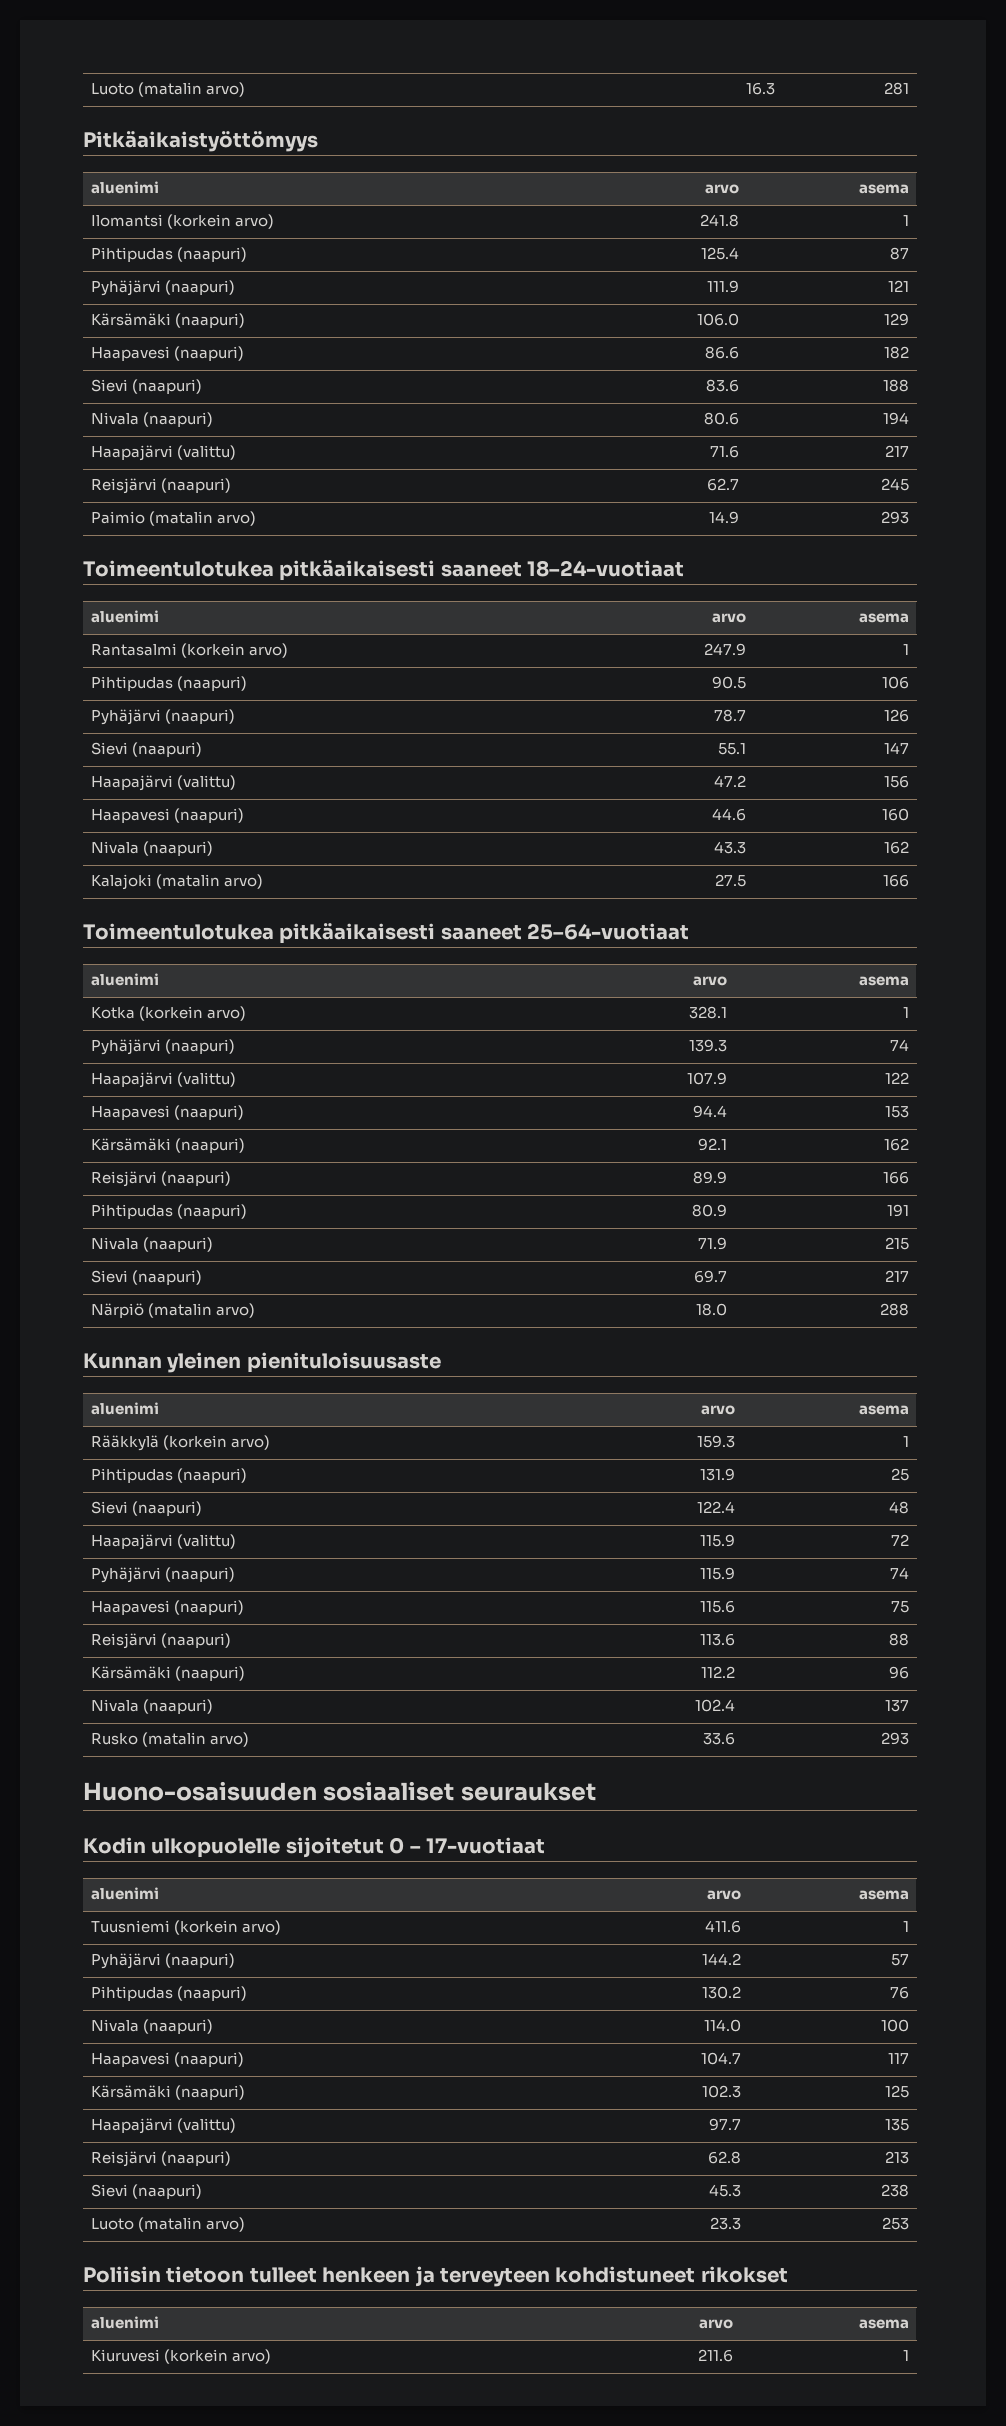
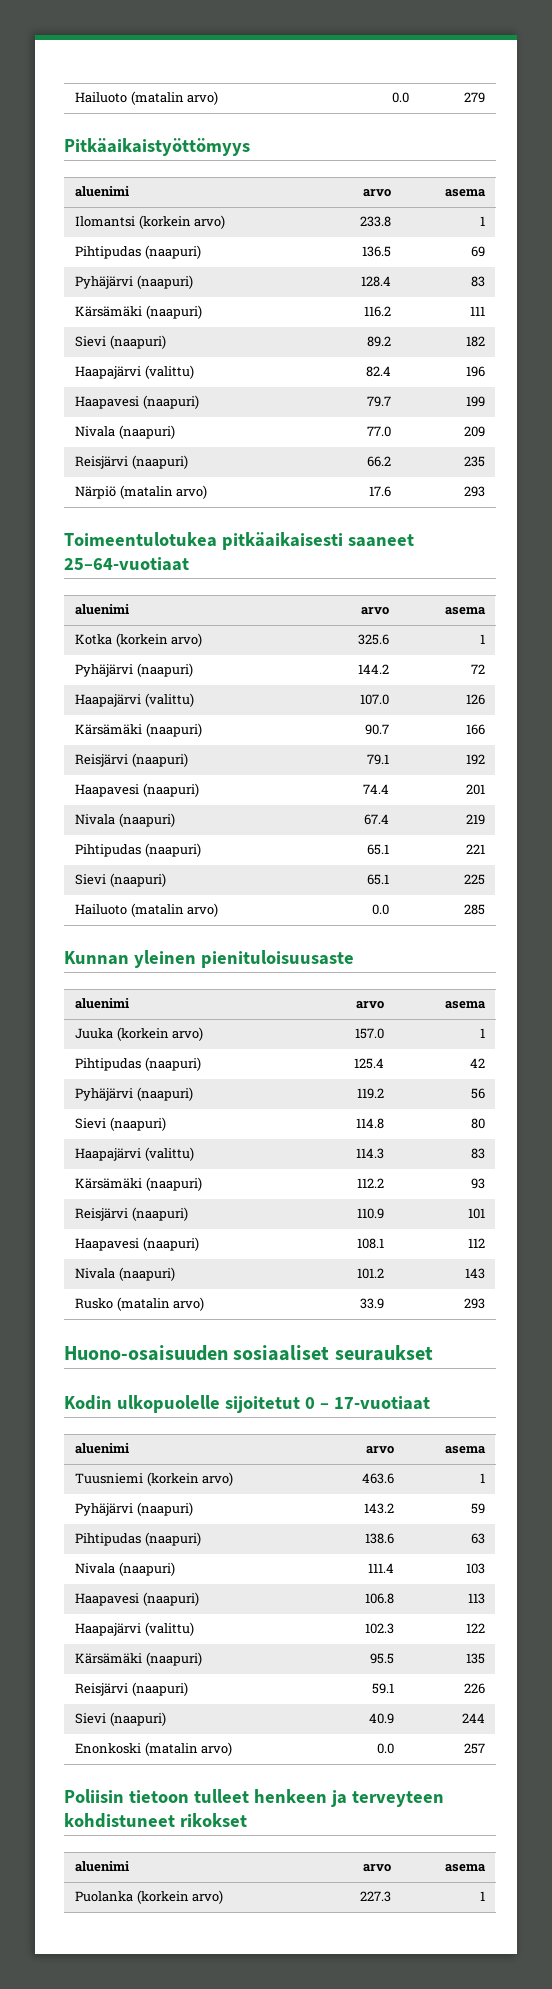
[90,82,246,97] [746,82,776,95] [884,82,910,95] Luoto (matalin arvo) | 16.3 | 281 -> [75,91,219,105] [391,92,409,103] [463,92,485,103] Hailuoto (matalin arvo) | 0.0 | 279
[700,214,740,227] [903,215,910,226] [90,247,248,262] [701,247,740,260] [890,247,910,260] [90,280,236,296] [707,280,740,293] [888,280,910,292] [90,313,246,328] [697,313,740,326] [884,313,910,326] [90,346,245,361] [705,346,740,359] [884,346,910,359] [90,379,203,394] [706,379,740,392] [883,379,910,392] [90,412,214,427] [704,412,740,425] [883,412,910,425] [90,445,237,461] [710,445,740,458] [885,445,910,457] [90,478,232,494] [707,478,740,491] [881,478,910,491] [90,511,257,526] [709,511,740,524] [881,511,910,524] [83,560,685,581] [90,610,159,623] [712,613,747,623] [859,613,910,623] [90,643,289,658] [704,643,747,656] [903,644,910,655] [90,676,248,691] [712,676,747,689] [882,676,910,689] [90,709,236,725] [714,709,747,722] [884,709,910,722] [90,742,203,757] [718,743,747,755] [884,742,910,754] [90,775,237,791] [714,775,747,787] [884,775,910,788] [90,808,245,823] [712,808,747,821] [882,808,910,821] [90,841,214,856] [714,841,747,854] [884,841,910,854] [90,874,264,890] [715,874,747,887] [883,874,910,887] 241.8 | 1 // Pihtipudas (naapuri) | 125.4 | 87 // Pyhäjärvi (naapuri) | 111.9 | 121 // Kärsämäki (naapuri) | 106.0 | 129 // Haapavesi (naapuri) | 86.6 | 182 // Sievi (naapuri) | 83.6 | 188 // Nivala (naapuri) | 80.6 | 194 // Haapajärvi (valittu) | 71.6 | 217 // Reisjärvi (naapuri) | 62.7 | 245 // Paimio (matalin arvo) | 14.9 | 293 // Toimeentulotukea pitkäaikaisesti saaneet 18–24-vuotiaat // aluenimi | arvo | asema // Rantasalmi (korkein arvo) | 247.9 | 1 // Pihtipudas (naapuri) | 90.5 | 106 // Pyhäjärvi (naapuri) | 78.7 | 126 // Sievi (naapuri) | 55.1 | 147 // Haapajärvi (valittu) | 47.2 | 156 // Haapavesi (naapuri) | 44.6 | 160 // Nivala (naapuri) | 43.3 | 162 // Kalajoki (matalin arvo) | 27.5 | 166 -> [359,216,391,227] [479,216,485,226] [75,245,201,259] [361,246,391,257] [470,246,485,257] [75,275,193,289] [360,276,391,287] [470,276,485,287] [75,305,202,319] [363,306,391,317] [469,306,485,316] [75,335,166,349] [366,336,391,347] [465,336,485,347] [75,365,194,379] [365,366,391,377] [465,366,485,377] [75,395,199,409] [366,396,391,407] [465,396,485,407] [75,425,175,439] [366,426,391,437] [463,426,485,437] [75,455,188,469] [366,456,391,467] [463,456,485,467] [75,485,208,499] [368,486,391,497] [463,486,485,497] 233.8 | 1 // Pihtipudas (naapuri) | 136.5 | 69 // Pyhäjärvi (naapuri) | 128.4 | 83 // Kärsämäki (naapuri) | 116.2 | 111 // Sievi (naapuri) | 89.2 | 182 // Haapajärvi (valittu) | 82.4 | 196 // Haapavesi (naapuri) | 79.7 | 199 // Nivala (naapuri) | 77.0 | 209 // Reisjärvi (naapuri) | 66.2 | 235 // Närpiö (matalin arvo) | 17.6 | 293
[689,1006,728,1019] [903,1007,910,1018] [90,1039,236,1055] [689,1039,728,1052] [890,1039,910,1051] [90,1072,237,1088] [687,1072,728,1085] [885,1072,910,1084] [90,1105,245,1120] [693,1105,728,1118] [885,1106,910,1118] [90,1138,246,1153] [698,1138,728,1151] [884,1138,910,1151] [90,1171,232,1187] [693,1171,728,1184] [883,1171,910,1184] [90,1204,248,1219] [692,1204,728,1217] [887,1204,910,1217] [90,1237,214,1252] [698,1237,728,1250] [885,1237,910,1250] [90,1270,203,1285] [694,1270,728,1283] [885,1270,910,1282] [90,1303,256,1318] [696,1303,728,1316] [880,1303,910,1316] 328.1 | 1 // Pyhäjärvi (naapuri) | 139.3 | 74 // Haapajärvi (valittu) | 107.9 | 122 // Haapavesi (naapuri) | 94.4 | 153 // Kärsämäki (naapuri) | 92.1 | 162 // Reisjärvi (naapuri) | 89.9 | 166 // Pihtipudas (naapuri) | 80.9 | 191 // Nivala (naapuri) | 71.9 | 215 // Sievi (naapuri) | 69.7 | 217 // Närpiö (matalin arvo) | 18.0 | 288 -> [357,634,389,645] [479,634,485,644] [75,663,193,677] [357,664,389,674] [470,664,485,674] [75,693,194,707] [359,694,389,705] [465,694,485,705] [75,723,202,737] [364,724,389,735] [465,724,485,735] [75,753,188,767] [366,754,389,765] [465,754,485,765] [75,783,199,797] [362,784,389,794] [465,784,485,795] [75,813,175,827] [363,814,389,825] [465,814,485,825] [75,843,201,857] [366,844,389,855] [465,844,485,854] [75,873,166,887] [366,874,389,885] [463,874,485,885] [75,903,219,917] [371,904,389,915] [463,904,485,915] 325.6 | 1 // Pyhäjärvi (naapuri) | 144.2 | 72 // Haapajärvi (valittu) | 107.0 | 126 // Kärsämäki (naapuri) | 90.7 | 166 // Reisjärvi (naapuri) | 79.1 | 192 // Haapavesi (naapuri) | 74.4 | 201 // Nivala (naapuri) | 67.4 | 219 // Pihtipudas (naapuri) | 65.1 | 221 // Sievi (naapuri) | 65.1 | 225 // Hailuoto (matalin arvo) | 0.0 | 285
[90,1435,271,1451] [697,1435,736,1448] [903,1436,910,1447] [90,1468,248,1483] [700,1468,736,1481] [891,1468,910,1481] [90,1501,203,1516] [697,1501,736,1513] [889,1501,910,1514] [90,1534,237,1550] [700,1534,736,1547] [891,1534,910,1546] [90,1567,236,1583] [700,1567,736,1580] [890,1567,910,1579] [90,1600,245,1615] [700,1600,736,1613] [891,1601,910,1613] [90,1633,232,1649] [700,1633,736,1646] [889,1633,910,1646] [90,1666,246,1681] [701,1666,736,1678] [889,1666,910,1679] [90,1699,214,1714] [695,1699,736,1712] [885,1700,910,1712] Rääkkylä (korkein arvo) | 159.3 | 1 // Pihtipudas (naapuri) | 131.9 | 25 // Sievi (naapuri) | 122.4 | 48 // Haapajärvi (valittu) | 115.9 | 72 // Pyhäjärvi (naapuri) | 115.9 | 74 // Haapavesi (naapuri) | 115.6 | 75 // Reisjärvi (naapuri) | 113.6 | 88 // Kärsämäki (naapuri) | 112.2 | 96 // Nivala (naapuri) | 102.4 | 137 -> [75,1027,204,1041] [354,1028,384,1039] [479,1028,485,1038] [75,1057,201,1071] [353,1058,384,1069] [469,1058,485,1068] [75,1087,193,1101] [356,1088,384,1099] [470,1088,485,1099] [75,1117,166,1131] [355,1118,384,1129] [470,1118,485,1129] [75,1147,194,1161] [355,1148,384,1159] [470,1148,485,1159] [75,1177,202,1191] [356,1178,384,1188] [470,1178,485,1189] [75,1207,188,1221] [356,1208,384,1219] [467,1208,485,1219] [75,1237,199,1251] [356,1238,384,1249] [467,1238,485,1248] [75,1267,175,1281] [356,1268,384,1279] [464,1268,485,1279] Juuka (korkein arvo) | 157.0 | 1 // Pihtipudas (naapuri) | 125.4 | 42 // Pyhäjärvi (naapuri) | 119.2 | 56 // Sievi (naapuri) | 114.8 | 80 // Haapajärvi (valittu) | 114.3 | 83 // Kärsämäki (naapuri) | 112.2 | 93 // Reisjärvi (naapuri) | 110.9 | 101 // Haapavesi (naapuri) | 108.1 | 112 // Nivala (naapuri) | 101.2 | 143
[703,1732,736,1745] 33.6 -> [359,1298,384,1309] 33.9
[705,1920,742,1933] [903,1921,910,1932] [90,1953,236,1969] [702,1953,742,1965] [891,1954,910,1966] [90,1986,248,2001] [702,1986,742,1999] [890,1986,910,1999] [90,2019,214,2034] [704,2019,742,2032] [881,2019,910,2032] [90,2052,245,2067] [701,2052,742,2065] [888,2053,910,2064] [90,2085,246,2100] [702,2085,742,2098] [885,2085,910,2098] [90,2118,237,2134] [709,2118,742,2131] 411.6 | 1 // Pyhäjärvi (naapuri) | 144.2 | 57 // Pihtipudas (naapuri) | 130.2 | 76 // Nivala (naapuri) | 114.0 | 100 // Haapavesi (naapuri) | 104.7 | 117 // Kärsämäki (naapuri) | 102.3 | 125 // Haapajärvi (valittu) | 97.7 -> [361,1473,394,1484] [479,1473,485,1483] [75,1502,193,1516] [363,1503,394,1514] [470,1503,485,1514] [75,1532,201,1546] [364,1533,394,1544] [470,1533,485,1544] [75,1562,175,1576] [367,1563,394,1573] [465,1563,485,1574] [75,1592,199,1606] [364,1593,394,1604] [467,1593,485,1604] [75,1622,194,1636] [364,1623,394,1634] [465,1623,485,1633] [75,1652,202,1666] [369,1653,394,1664] 463.6 | 1 // Pyhäjärvi (naapuri) | 143.2 | 59 // Pihtipudas (naapuri) | 138.6 | 63 // Nivala (naapuri) | 111.4 | 103 // Haapavesi (naapuri) | 106.8 | 113 // Haapajärvi (valittu) | 102.3 | 122 // Kärsämäki (naapuri) | 95.5
[708,2151,742,2164] [885,2151,910,2164] [90,2184,203,2199] [709,2184,742,2197] [881,2184,910,2197] [90,2217,246,2232] [710,2217,742,2230] [882,2217,910,2230] 62.8 | 213 // Sievi (naapuri) | 45.3 | 238 // Luoto (matalin arvo) | 23.3 | 253 -> [371,1683,394,1694] [463,1683,485,1694] [75,1712,166,1726] [368,1713,394,1724] [461,1713,485,1723] [75,1742,233,1756] [376,1743,394,1754] [463,1743,485,1754] 59.1 | 226 // Sievi (naapuri) | 40.9 | 244 // Enonkoski (matalin arvo) | 0.0 | 257
[90,2349,272,2364] [698,2349,734,2362] Kiuruvesi (korkein arvo) | 211.6 -> [75,1890,224,1904] [359,1891,391,1902] Puolanka (korkein arvo) | 227.3

